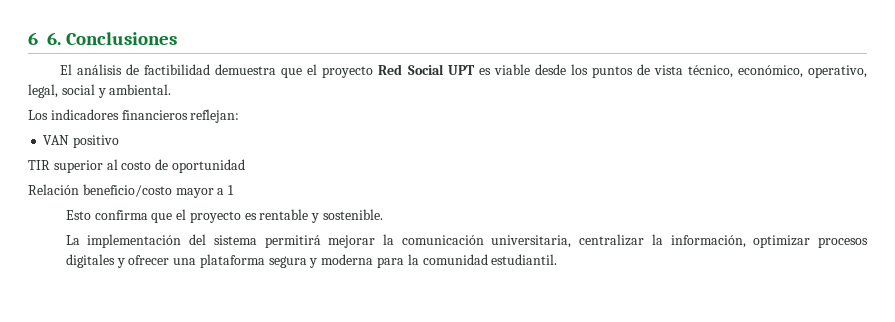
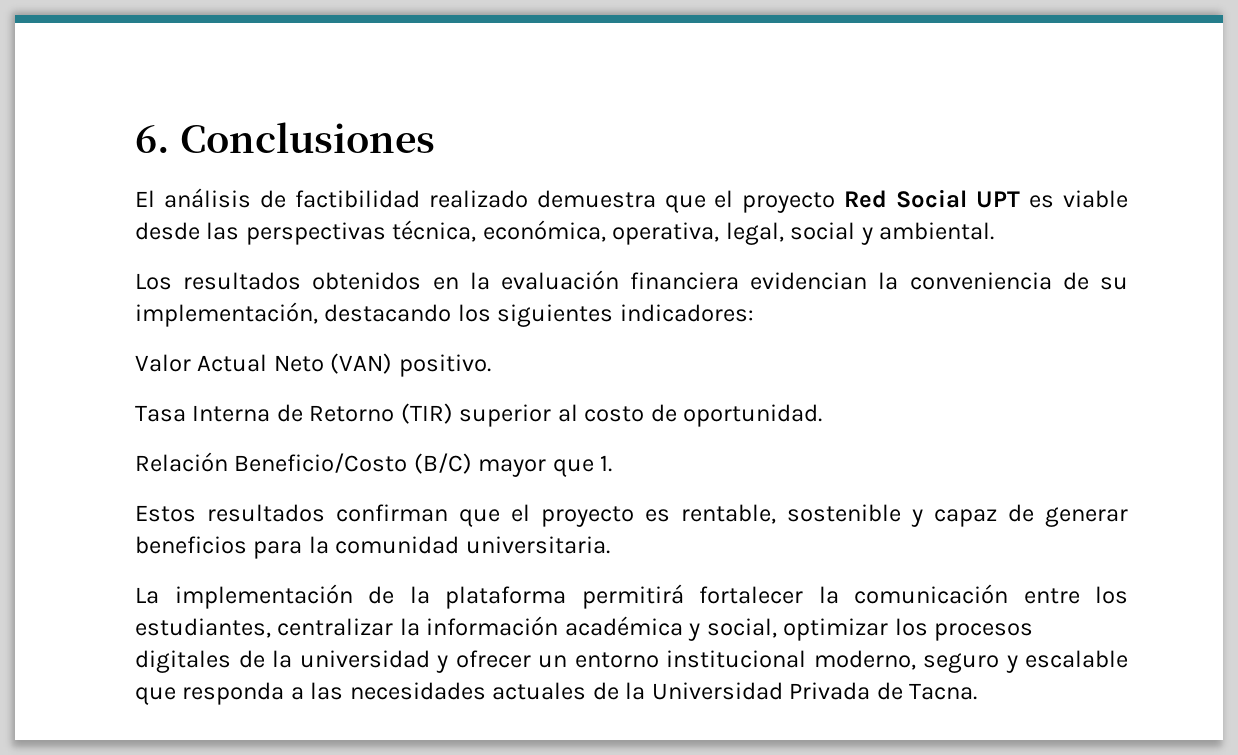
[28,32,38,45] 6 -> (135, 139) none
(211, 69) none -> [428,190,528,208] realizado
[570,64,867,78] los puntos de vista técnico, económico, operativo, -> [206,220,720,245] las perspectivas técnica, económica, operativa,
[50,109,240,123] [43,135,120,148] [28,160,50,170] indicadores financieros reflejan: // VAN positivo // TIR -> [183,270,1128,290] [135,302,754,327] [135,353,491,377] [135,403,453,424] resultados obtenidos en la evaluación financiera evidencian la conveniencia de su implementación, destacando los siguientes indicadores: // Valor Actual Neto (VAN) positivo. // Tasa Interna de Retorno (TIR)
[171,159,245,173] oportunidad -> [683,404,823,427] oportunidad.
[82,184,235,198] [65,209,383,223] [65,234,869,248] [65,254,558,268] beneficio/costo mayor a 1 // Esto confirma que el proyecto es rentable y sostenible. // La implementación del sistema permitirá mejorar la comunicación universitaria, centralizar la información, optimizar procesos digitales y ofrecer una plataforma segura y moderna para la comunidad estudiantil. -> [234,453,613,477] [135,504,1128,527] [135,536,610,559] [135,584,1128,609] [135,616,1034,641] [135,650,1128,673] [135,682,978,705] Beneficio/Costo (B/C) mayor que 1. // Estos resultados confirman que el proyecto es rentable, sostenible y capaz de generar beneficios para la comunidad universitaria. // La implementación de la plataforma permitirá fortalecer la comunicación entre los estudiantes, centralizar la información académica y social, optimizar los procesos digitales de la universidad y ofrecer un entorno institucional moderno, seguro y escalable que responda a las necesidades actuales de la Universidad Privada de Tacna.

